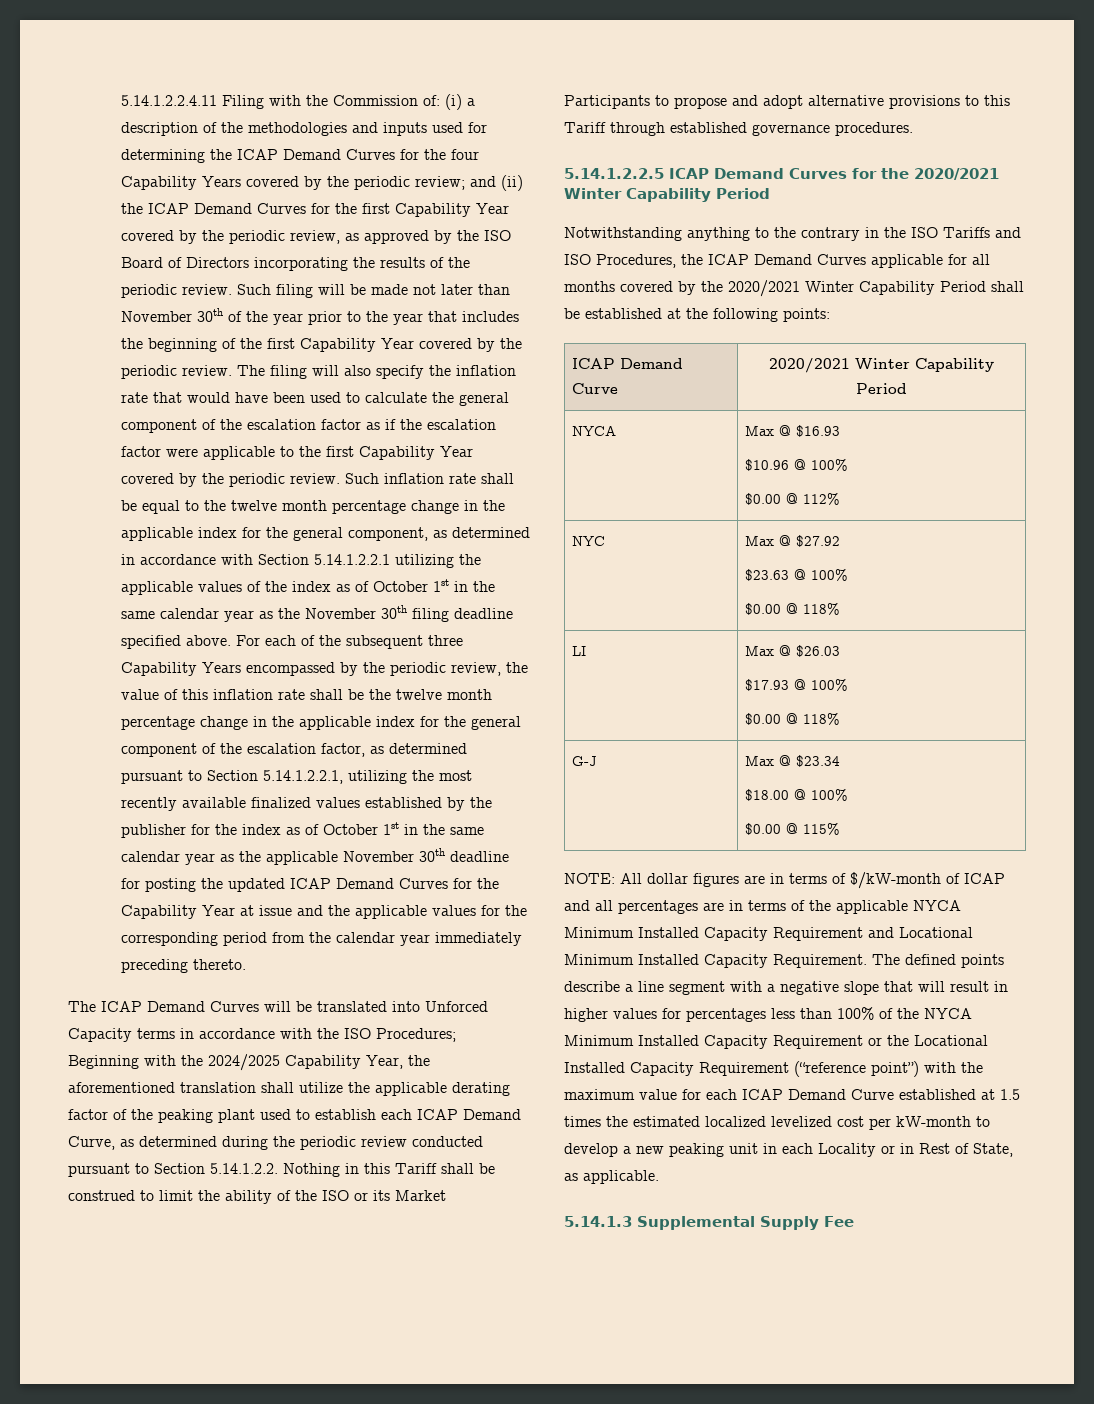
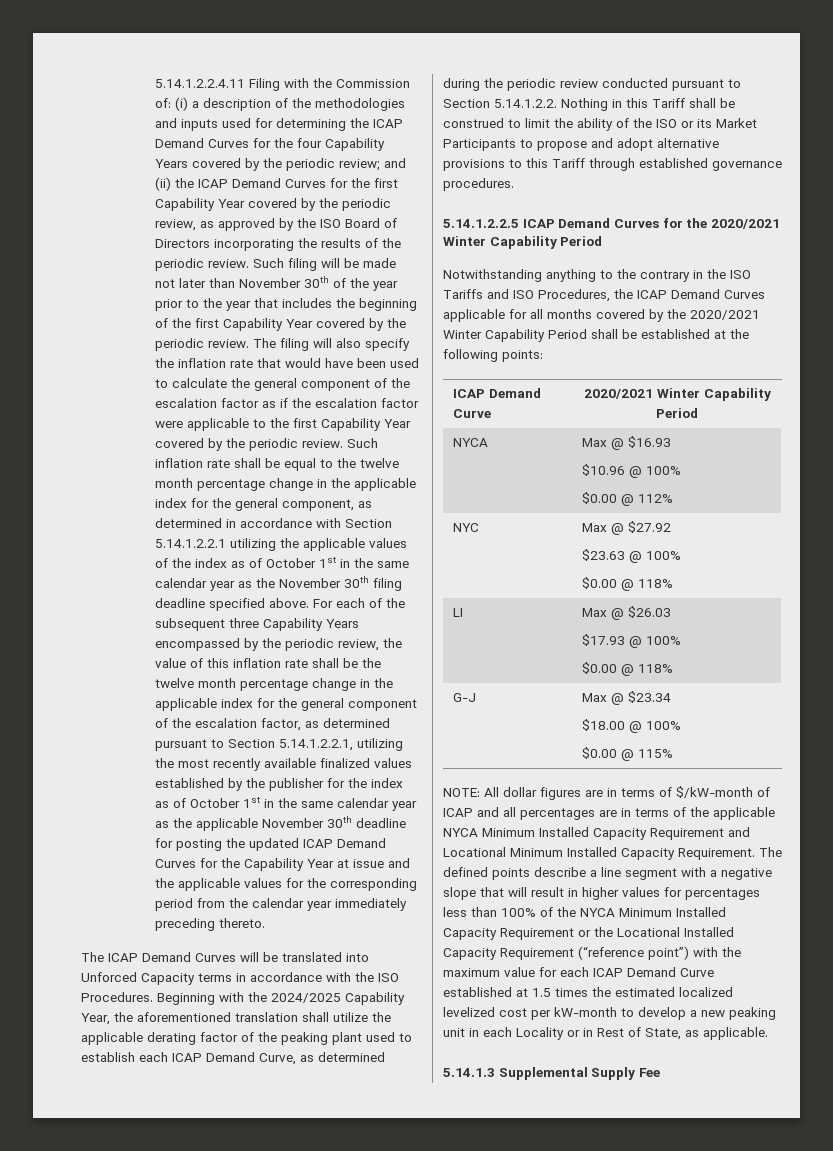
[376,1028,456,1042] Procedures; -> [81,992,153,1002] Procedures.

